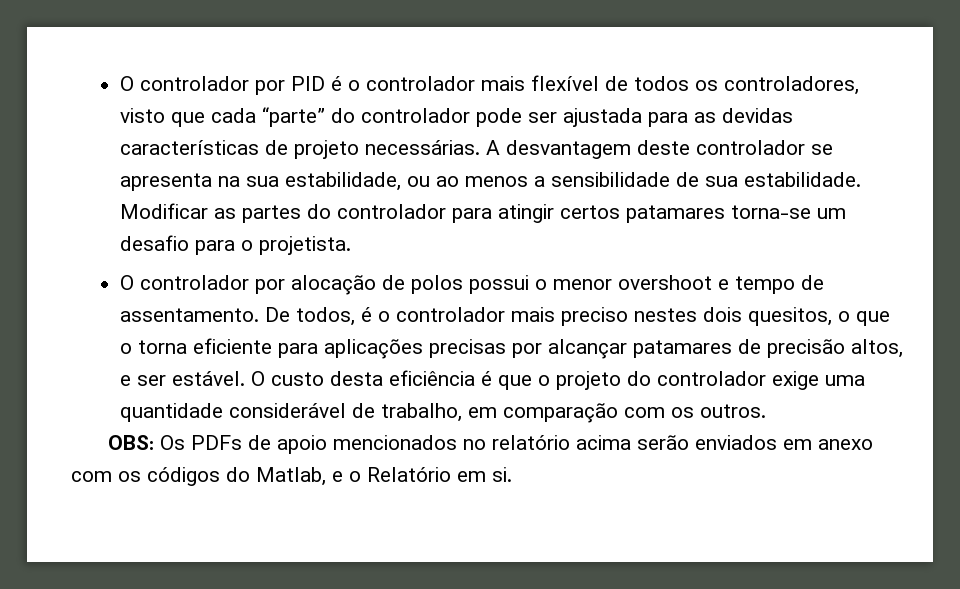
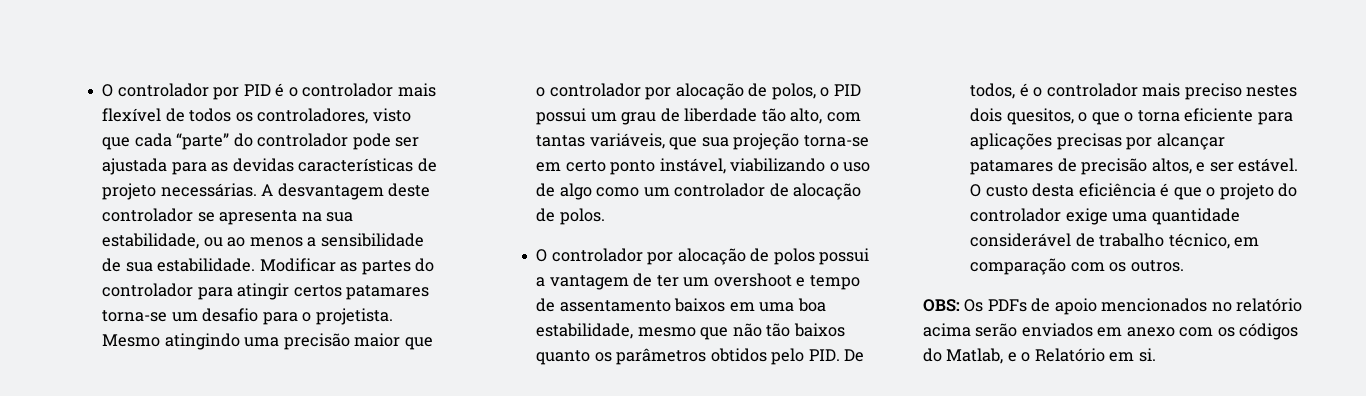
(352, 245) none -> [102,333,433,350] [536,83,861,100] [536,108,861,125] [536,133,869,150] [536,158,871,175] [536,183,862,200] [536,208,605,225] Mesmo atingindo uma precisão maior que o controlador por alocação de polos, o PID possui um grau de liberdade tão alto, com tantas variáveis, que sua projeção torna-se em certo ponto instável, viabilizando o uso de algo como um controlador de alocação de polos.
[535,275,825,294] [120,308,260,322] o menor overshoot e tempo de assentamento. -> [536,273,860,290] [536,298,826,312] [536,323,845,340] [536,348,840,365] a vantagem de ter um overshoot e tempo de assentamento baixos em uma boa estabilidade, mesmo que não tão baixos quanto os parâmetros obtidos pelo PID.
[381,403,463,422] trabalho, -> [1099,233,1230,249] trabalho técnico,

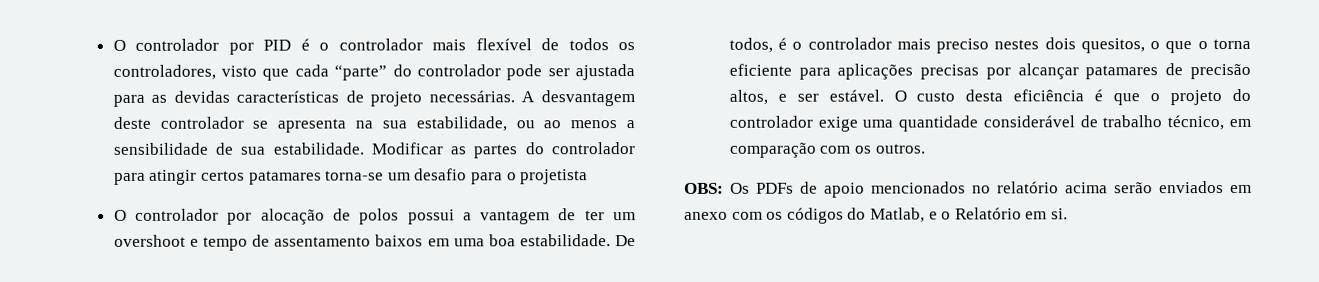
[315,308,393,325] [102,333,433,350] [536,83,861,100] [536,108,861,125] [536,133,869,150] [536,158,871,175] [536,183,862,200] [536,208,605,225] projetista. Mesmo atingindo uma precisão maior que o controlador por alocação de polos, o PID possui um grau de liberdade tão alto, com tantas variáveis, que sua projeção torna-se em certo ponto instável, viabilizando o uso de algo como um controlador de alocação de polos. -> [520,169,589,185] projetista
[536,323,845,340] [536,348,840,365] estabilidade, mesmo que não tão baixos quanto os parâmetros obtidos pelo PID. -> [519,234,611,247] estabilidade.

